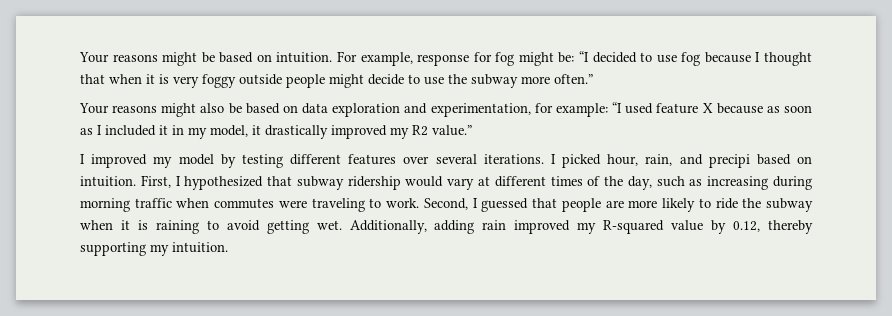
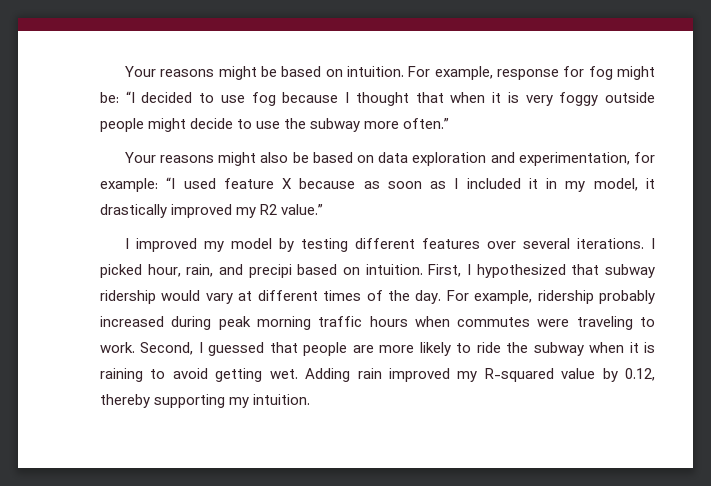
[627,176,813,190] day, such as increasing during -> [415,290,655,304] [100,316,251,330] day. For example, ridership probably increased during peak
(172, 203) none -> [369,316,408,327] hours
[349,220,475,234] Additionally, adding -> [305,368,351,382] Adding

